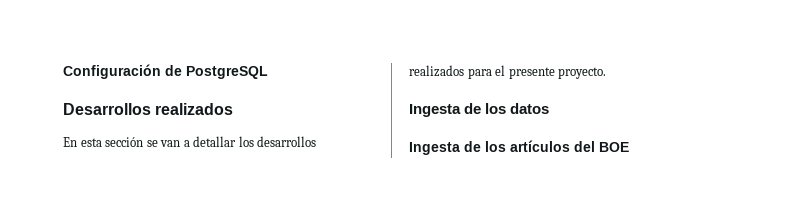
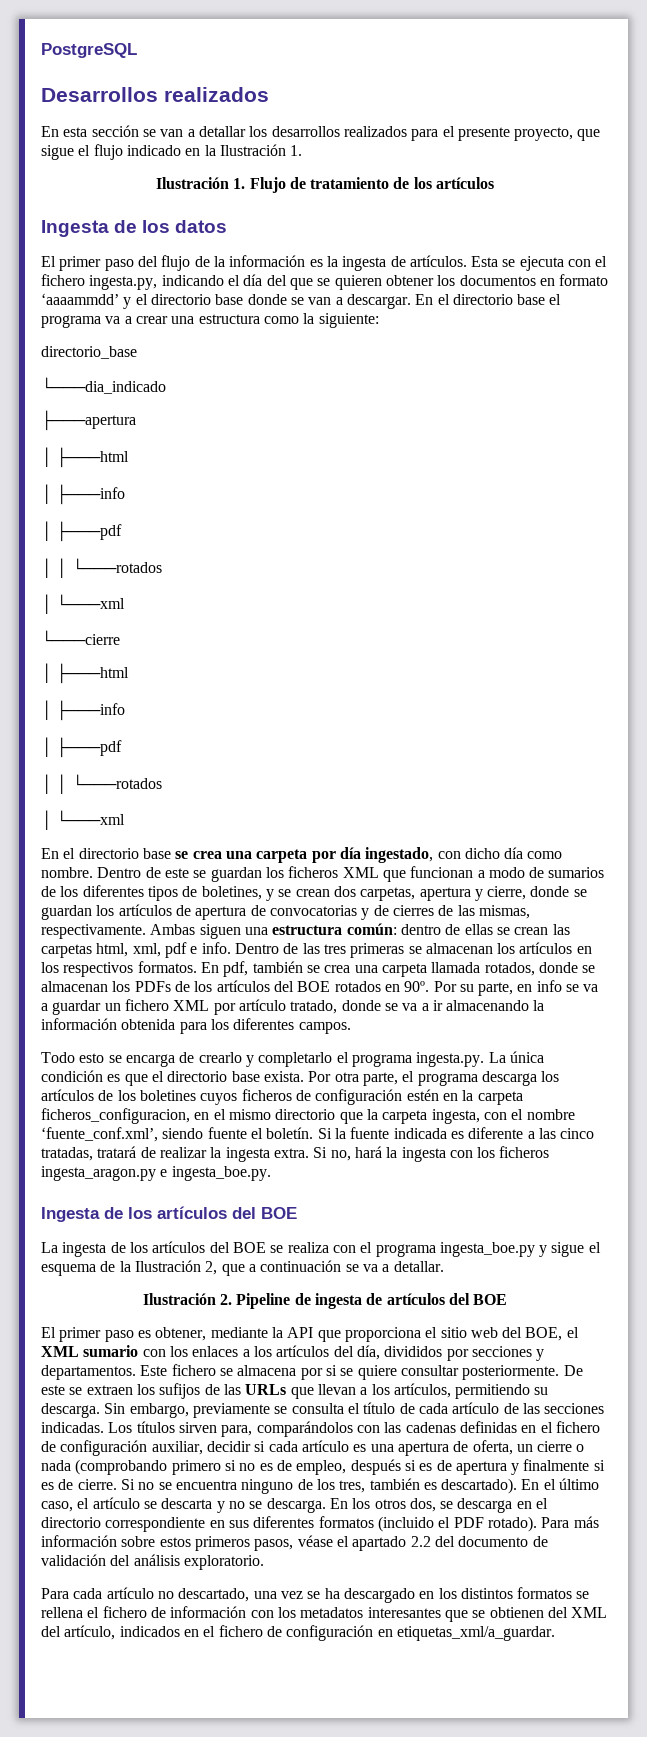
[63,64,182,79] Configuración de -> (41, 50) none
[558,67,607,79] [409,103,550,117] proyecto. // Ingesta de los datos -> [514,127,601,141] [41,144,303,160] [155,177,495,193] [41,220,228,237] [41,255,608,271] [41,274,609,290] [41,293,562,309] [41,313,379,328] [41,346,137,359] [41,377,166,394] [41,410,136,431] [41,447,130,468] [41,484,126,505] [41,521,123,542] [41,558,162,578] [41,594,126,614] [41,630,120,645] [41,663,130,684] [41,700,126,721] [41,737,123,758] [41,774,162,794] [41,810,126,830] [41,847,563,863] [41,866,605,882] [41,885,587,901] [41,904,530,920] [41,923,570,939] [41,942,592,958] [41,961,596,977] [41,980,599,996] [41,999,545,1015] [41,1018,351,1034] [41,1051,544,1067] [41,1070,560,1086] [41,1089,523,1105] [41,1108,575,1124] [41,1127,595,1142] [41,1146,550,1162] [41,1166,271,1181] proyecto, que sigue el flujo indicado en la Ilustración 1. // Ilustración 1. Flujo de tratamiento de los artículos // Ingesta de los datos // El primer paso del flujo de la información es la ingesta de artículos. Esta se ejecuta con el fichero ingesta.py, indicando el día del que se quieren obtener los documentos en formato ‘aaaammdd’ y el directorio base donde se van a descargar. En el directorio base el programa va a crear una estructura como la siguiente: // directorio_base // └───dia_indicado // ├───apertura // │ ├───html // │ ├───info // │ ├───pdf // │ │ └───rotados // │ └───xml // └───cierre // │ ├───html // │ ├───info // │ ├───pdf // │ │ └───rotados // │ └───xml // En el directorio base se crea una carpeta por día ingestado, con dicho día como nombre. Dentro de este se guardan los ficheros XML que funcionan a modo de sumarios de los diferentes tipos de boletines, y se crean dos carpetas, apertura y cierre, donde se guardan los artículos de apertura de convocatorias y de cierres de las mismas, respectivamente. Ambas siguen una estructura común: dentro de ellas se crean las carpetas html, xml, pdf e info. Dentro de las tres primeras se almacenan los artículos en los respectivos formatos. En pdf, también se crea una carpeta llamada rotados, donde se almacenan los PDFs de los artículos del BOE rotados en 90º. Por su parte, en info se va a guardar un fichero XML por artículo tratado, donde se va a ir almacenando la información obtenida para los diferentes campos. // Todo esto se encarga de crearlo y completarlo el programa ingesta.py. La única condición es que el directorio base exista. Por otra parte, el programa descarga los artículos de los boletines cuyos ficheros de configuración estén en la carpeta ficheros_configuracion, en el mismo directorio que la carpeta ingesta, con el nombre ‘fuente_conf.xml’, siendo fuente el boletín. Si la fuente indicada es diferente a las cinco tratadas, tratará de realizar la ingesta extra. Si no, hará la ingesta con los ficheros ingesta_aragon.py e ingesta_boe.py.
(629, 147) none -> [41,1241,601,1257] [41,1260,444,1276] [142,1293,508,1309] [41,1327,579,1342] [41,1345,545,1361] [41,1364,583,1380] [41,1383,549,1399] [41,1402,605,1418] [41,1421,600,1437] [41,1440,585,1456] [41,1459,605,1475] [41,1478,600,1494] [41,1497,549,1513] [41,1516,599,1532] [41,1535,548,1551] [41,1554,264,1570] [41,1587,590,1603] [41,1606,608,1622] [41,1625,555,1641] // La ingesta de los artículos del BOE se realiza con el programa ingesta_boe.py y sigue el esquema de la Ilustración 2, que a continuación se va a detallar. // Ilustración 2. Pipeline de ingesta de artículos del BOE // El primer paso es obtener, mediante la API que proporciona el sitio web del BOE, el XML sumario con los enlaces a los artículos del día, divididos por secciones y departamentos. Este fichero se almacena por si se quiere consultar posteriormente. De este se extraen los sufijos de las URLs que llevan a los artículos, permitiendo su descarga. Sin embargo, previamente se consulta el título de cada artículo de las secciones indicadas. Los títulos sirven para, comparándolos con las cadenas definidas en el fichero de configuración auxiliar, decidir si cada artículo es una apertura de oferta, un cierre o nada (comprobando primero si no es de empleo, después si es de apertura y finalmente si es de cierre. Si no se encuentra ninguno de los tres, también es descartado). En el último caso, el artículo se descarta y no se descarga. En los otros dos, se descarga en el directorio correspondiente en sus diferentes formatos (incluido el PDF rotado). Para más información sobre estos primeros pasos, véase el apartado 2.2 del documento de validación del análisis exploratorio. // Para cada artículo no descartado, una vez se ha descargado en los distintos formatos se rellena el fichero de información con los metadatos interesantes que se obtienen del XML del artículo, indicados en el fichero de configuración en etiquetas_xml/a_guardar.

